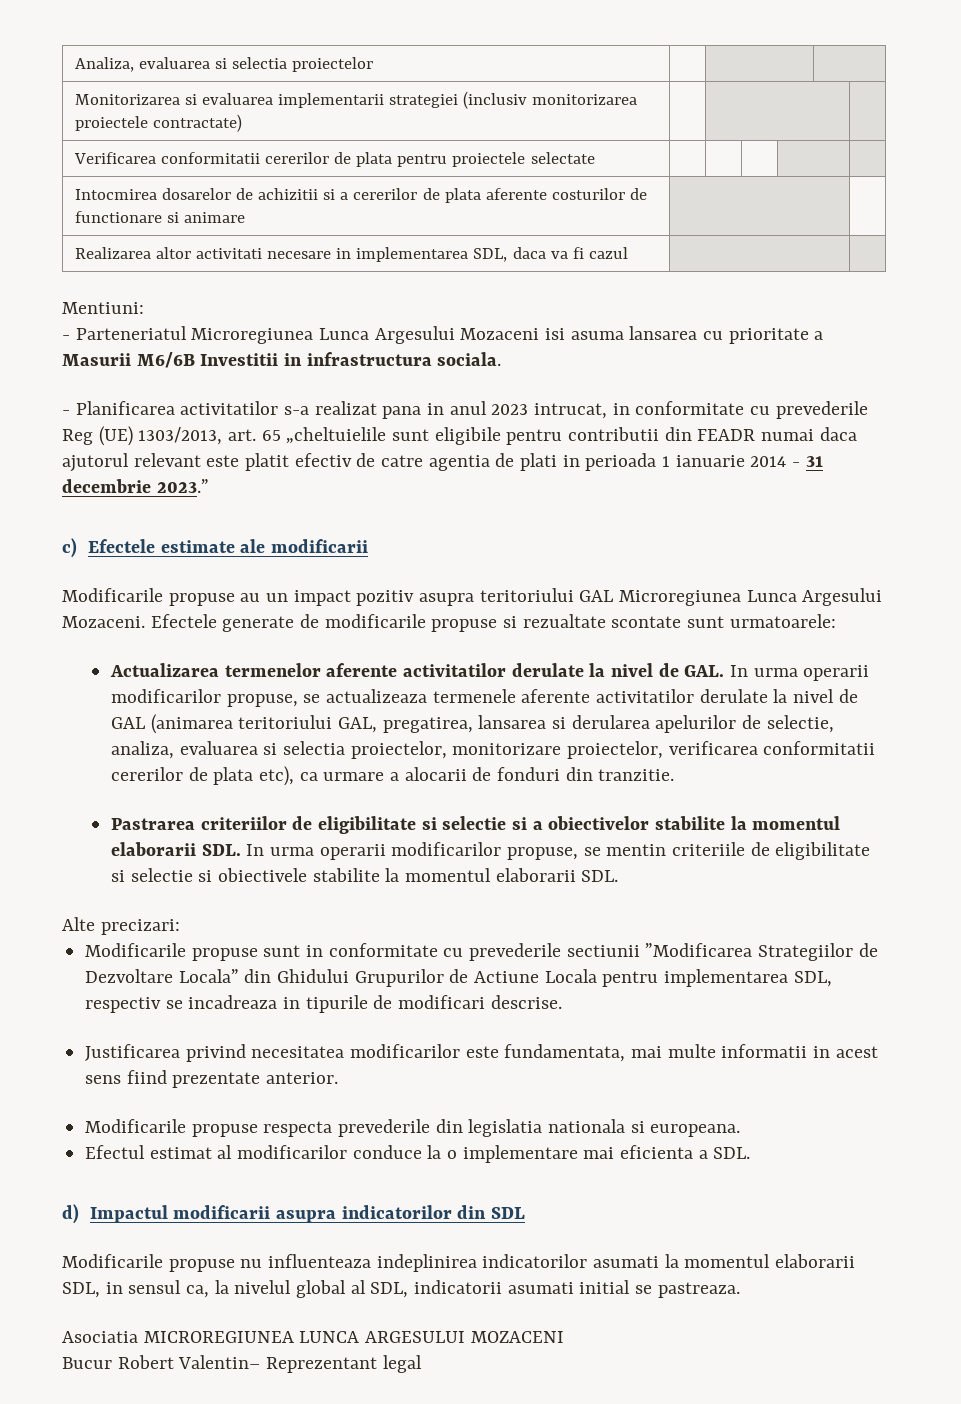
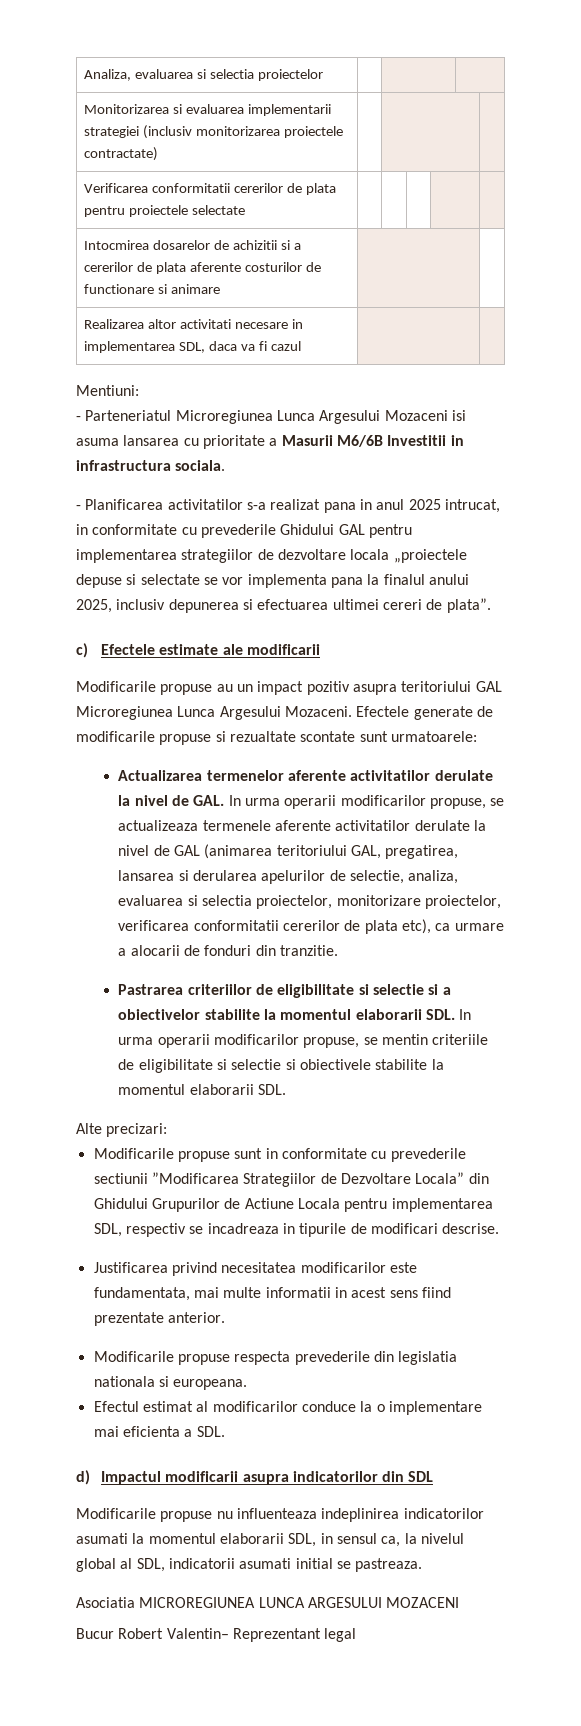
[491,404,529,415] 2023 -> [408,499,441,510] 2025
[62,426,857,446] [62,453,823,472] [62,479,209,493] Reg (UE) 1303/2013, art. 65 „cheltuielile sunt eligibile pentru contributii din FEADR numai daca ajutorul relevant este platit efectiv de catre agentia de plati in perioada 1 ianuarie 2014 - 31 decembrie 2023.” -> [280,524,412,538] [76,549,467,563] [76,574,469,588] [76,598,491,613] Ghidului GAL pentru implementarea strategiilor de dezvoltare locala „proiectele depuse si selectate se vor implementa pana la finalul anului 2025, inclusiv depunerea si efectuarea ultimei cereri de plata”.

